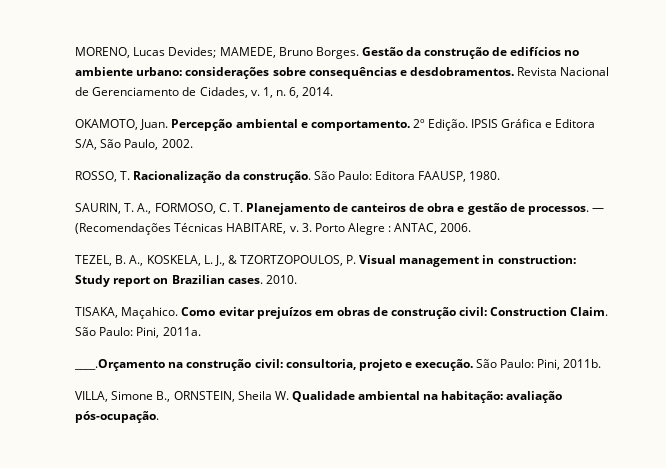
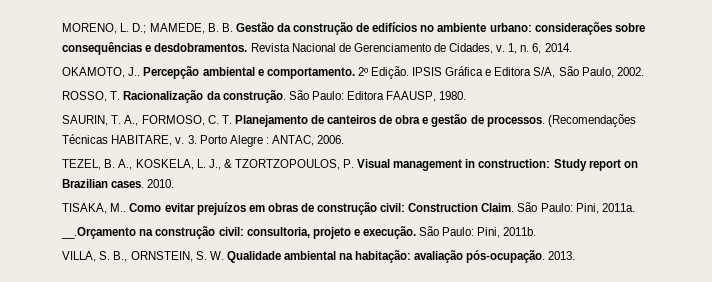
[133,47,359,59] Lucas Devides; MAMEDE, Bruno Borges. -> [120,23,233,34] L. D.; MAMEDE, B. B.
[140,119,169,130] Juan. -> [128,67,141,76] J..
[591,208,604,212] — -> (545, 121) none
[121,307,179,319] Maçahico. -> [110,203,127,212] M..
[74,359,166,371] ____.Orçamento -> [61,227,137,239] __.Orçamento
[111,391,154,400] Simone -> [99,251,111,260] S.
[237,391,272,400] Sheila -> [195,251,207,260] S.
(160, 417) none -> [548,251,576,260] 2013.

